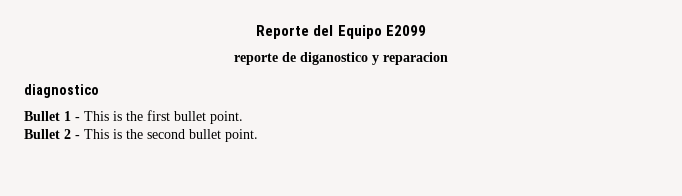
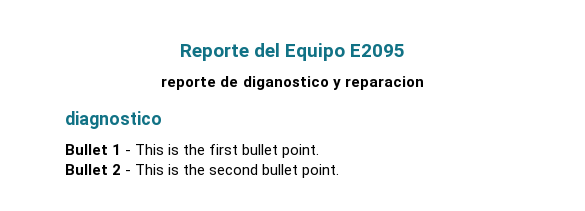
[385,25,426,36] E2099 -> [350,44,406,57] E2095

